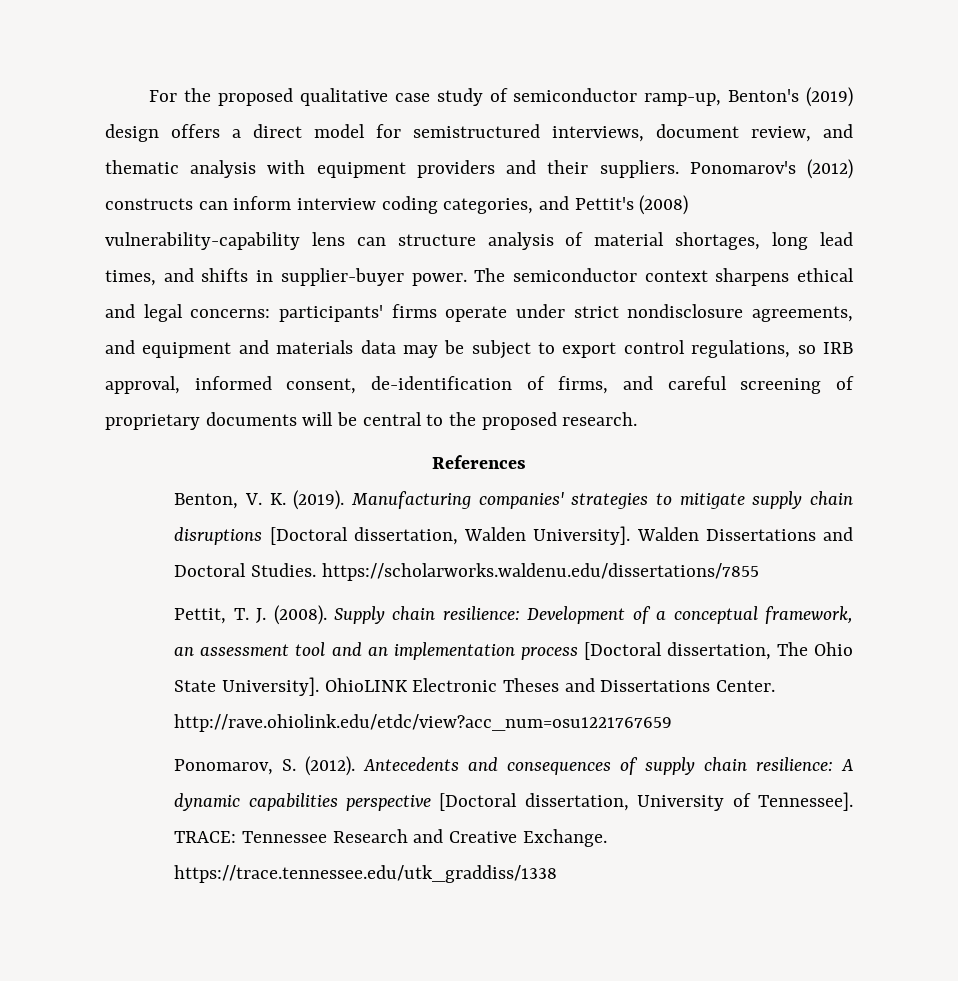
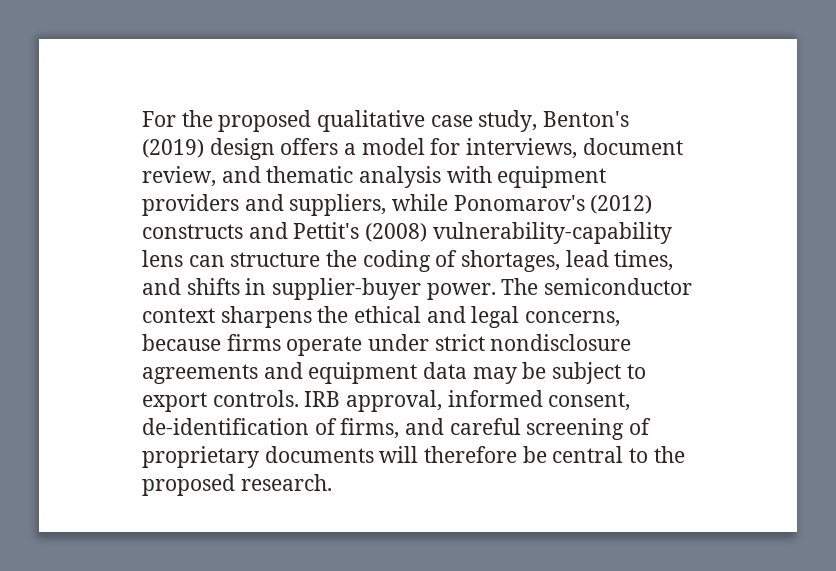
[436,88,722,106] study of semiconductor ramp-up, -> [478,110,538,132] study,
[253,124,302,138] direct -> (357, 149) none
[413,124,540,138] semistructured -> (461, 146) none
[547,160,679,178] their suppliers. -> [289,194,449,216] suppliers, while
[198,196,534,214] can inform interview coding categories, -> (243, 231) none
[487,232,809,250] analysis of material shortages, long -> [326,250,561,272] the coding of shortages,
(790, 277) none -> [317,306,349,323] the
[190,305,383,322] concerns: participants' -> [525,311,621,327] [142,334,221,351] concerns, because
[752,306,853,322] agreements, -> [142,364,258,384] agreements
[238,340,354,354] and materials -> (418, 373) none
[623,340,816,358] control regulations, so -> [212,390,299,407] controls.
(334, 419) none -> [424,446,518,463] therefore
[432,455,526,469] [174,490,854,510] [174,526,853,545] [174,563,759,581] [174,605,854,625] [174,642,854,660] [174,677,775,696] [174,714,673,732] [174,756,853,776] [174,792,853,811] [174,829,607,847] [174,865,558,883] // References // Benton, V. K. (2019). Manufacturing companies' strategies to mitigate supply chain disruptions [Doctoral dissertation, Walden University]. Walden Dissertations and Doctoral Studies. https://scholarworks.waldenu.edu/dissertations/7855 // Pettit, T. J. (2008). Supply chain resilience: Development of a conceptual framework, an assessment tool and an implementation process [Doctoral dissertation, The Ohio State University]. OhioLINK Electronic Theses and Dissertations Center. http://rave.ohiolink.edu/etdc/view?acc_num=osu1221767659 // Ponomarov, S. (2012). Antecedents and consequences of supply chain resilience: A dynamic capabilities perspective [Doctoral dissertation, University of Tennessee]. TRACE: Tennessee Research and Creative Exchange. https://trace.tennessee.edu/utk_graddiss/1338 -> (332, 482) none

